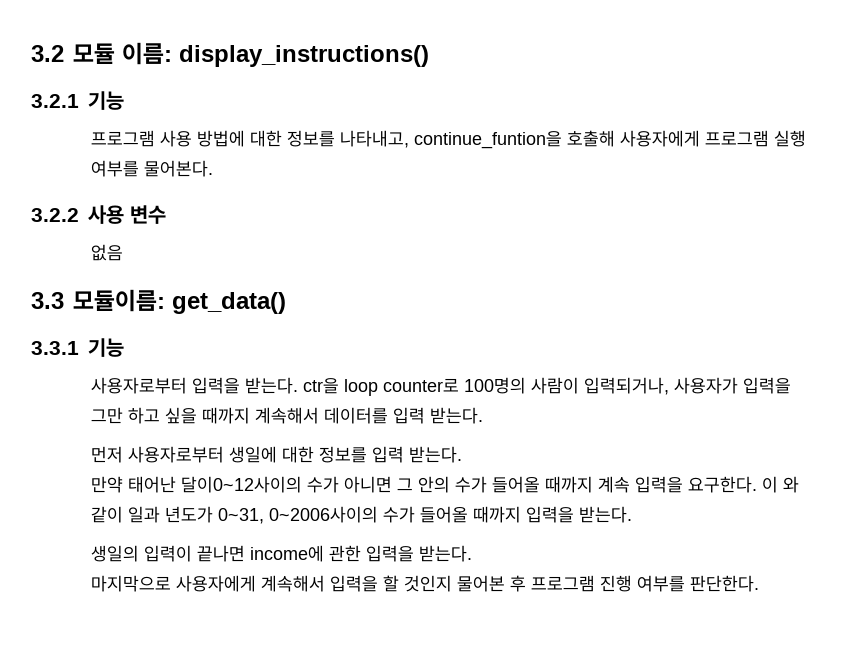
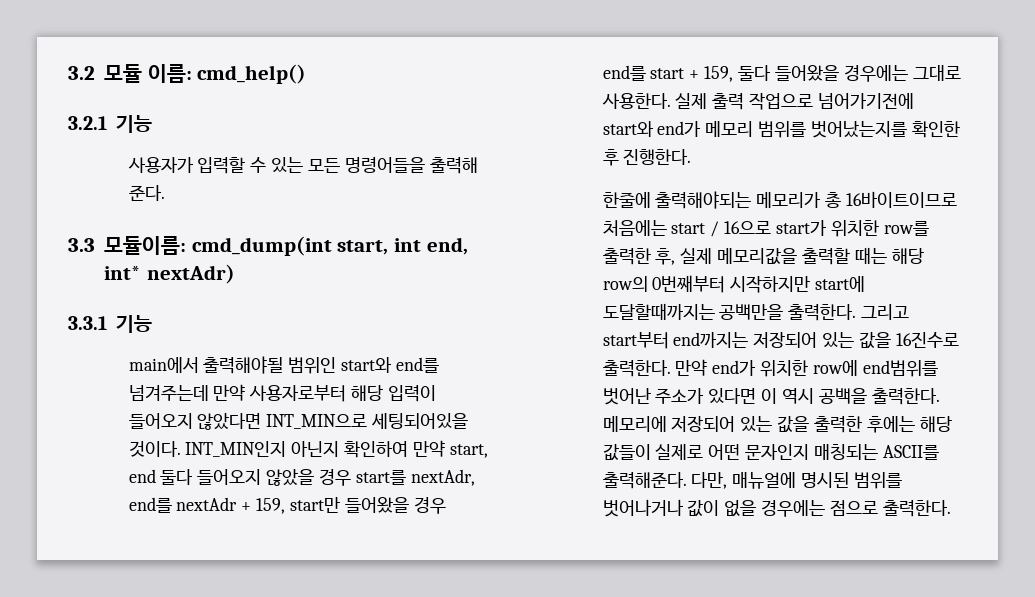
[179,45,429,67] display_instructions() -> [197,64,307,84] cmd_help()
[91,130,807,149] [91,160,214,177] [31,205,166,224] [91,244,124,261] [31,289,286,314] [31,338,124,357] [91,377,792,396] [91,407,484,424] [91,446,463,463] [91,476,800,493] [91,506,633,524] [91,545,473,562] [91,575,760,592] 프로그램 사용 방법에 대한 정보를 나타내고, continue_funtion을 호출해 사용자에게 프로그램 실행 여부를 물어본다. // 3.2.2 사용 변수 // 없음 // 3.3 모듈이름: get_data() // 3.3.1 기능 // 사용자로부터 입력을 받는다. ctr을 loop counter로 100명의 사람이 입력되거나, 사용자가 입력을 그만 하고 싶을 때까지 계속해서 데이터를 입력 받는다. // 먼저 사용자로부터 생일에 대한 정보를 입력 받는다. // 만약 태어난 달이0~12사이의 수가 아니면 그 안의 수가 들어올 때까지 계속 입력을 요구한다. 이 와 같이 일과 년도가 0~31, 0~2006사이의 수가 들어올 때까지 입력을 받는다. // 생일의 입력이 끝나면 income에 관한 입력을 받는다. // 마지막으로 사용자에게 계속해서 입력을 할 것인지 물어본 후 프로그램 진행 여부를 판단한다. -> [127,157,478,174] [128,185,165,201] [68,236,468,256] [104,264,235,284] [68,315,152,333] [128,356,440,374] [128,384,437,402] [128,413,469,430] [128,440,488,458] [128,469,475,486] [128,497,446,514] [602,65,961,82] [601,92,915,110] [602,121,960,138] [602,149,692,166] [602,191,958,209] [602,220,929,237] [602,247,924,265] [602,275,866,293] [602,303,910,321] [602,332,959,349] [602,359,938,377] [602,388,940,405] [602,416,952,433] [602,444,939,461] [602,472,903,489] [602,499,951,517] 사용자가 입력할 수 있는 모든 명령어들을 출력해 준다. // 3.3 모듈이름: cmd_dump(int start, int end, int* nextAdr) // 3.3.1 기능 // main에서 출력해야될 범위인 start와 end를 넘겨주는데 만약 사용자로부터 해당 입력이 들어오지 않았다면 INT_MIN으로 세팅되어있을 것이다. INT_MIN인지 아닌지 확인하여 만약 start, end 둘다 들어오지 않았을 경우 start를 nextAdr, end를 nextAdr + 159, start만 들어왔을 경우 end를 start + 159, 둘다 들어왔을 경우에는 그대로 사용한다. 실제 출력 작업으로 넘어가기전에 start와 end가 메모리 범위를 벗어났는지를 확인한 후 진행한다. // 한줄에 출력해야되는 메모리가 총 16바이트이므로 처음에는 start / 16으로 start가 위치한 row를 출력한 후, 실제 메모리값을 출력할 때는 해당 row의 0번째부터 시작하지만 start에 도달할때까지는 공백만을 출력한다. 그리고 start부터 end까지는 저장되어 있는 값을 16진수로 출력한다. 만약 end가 위치한 row에 end범위를 벗어난 주소가 있다면 이 역시 공백을 출력한다. 메모리에 저장되어 있는 값을 출력한 후에는 해당 값들이 실제로 어떤 문자인지 매칭되는 ASCII를 출력해준다. 다만, 매뉴얼에 명시된 범위를 벗어나거나 값이 없을 경우에는 점으로 출력한다.

